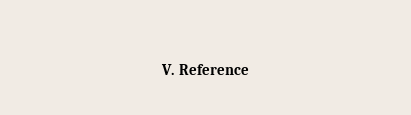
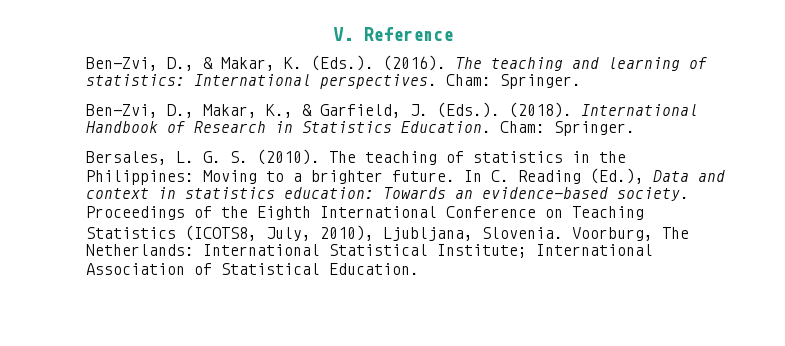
(249, 69) none -> [86,55,708,71] [86,74,582,89] [86,102,699,118] [86,121,636,136] [86,149,627,165] [86,168,726,185] [86,187,690,201] [86,206,645,220] [86,225,690,241] [86,244,654,258] [86,263,420,275] // Ben-Zvi, D., & Makar, K. (Eds.). (2016). The teaching and learning of statistics: International perspectives. Cham: Springer. // Ben-Zvi, D., Makar, K., & Garfield, J. (Eds.). (2018). International Handbook of Research in Statistics Education. Cham: Springer. // Bersales, L. G. S. (2010). The teaching of statistics in the Philippines: Moving to a brighter future. In C. Reading (Ed.), Data and context in statistics education: Towards an evidence-based society. Proceedings of the Eighth International Conference on Teaching Statistics (ICOTS8, July, 2010), Ljubljana, Slovenia. Voorburg, The Netherlands: International Statistical Institute; International Association of Statistical Education.

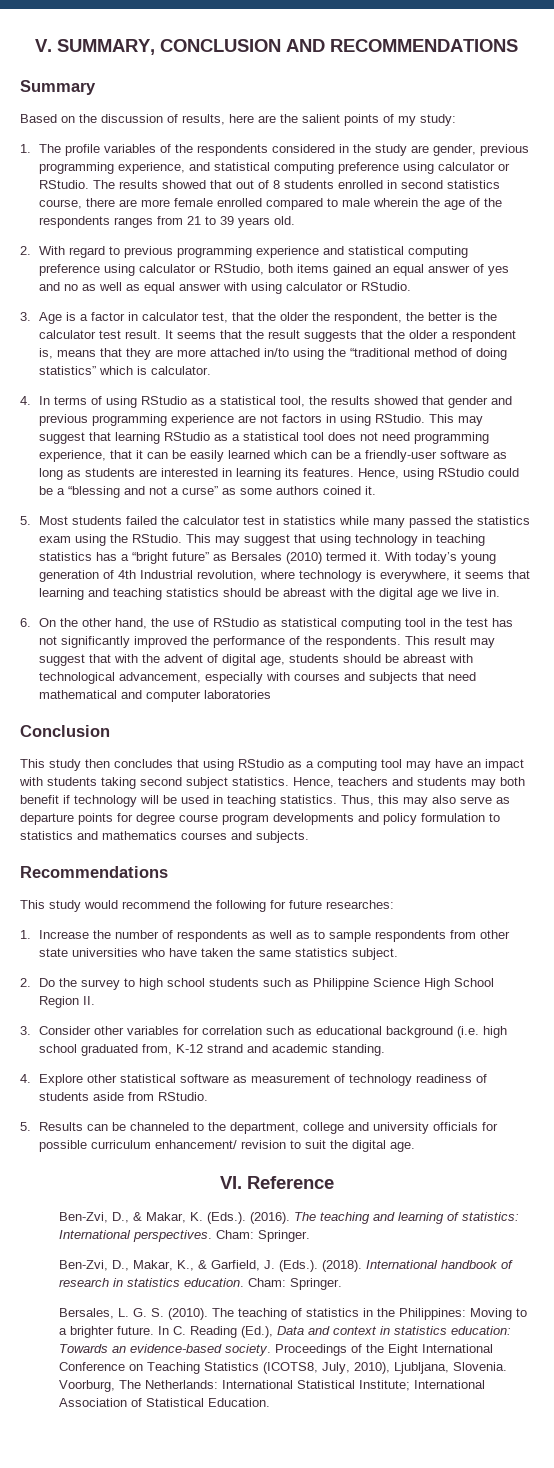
(353, 34) none -> [57,39,518,55] [20,80,96,95] [20,114,456,126] [20,144,530,156] [39,162,511,174] [39,180,501,189] [39,198,503,210] [39,216,296,228] [20,246,469,258] [39,264,510,276] [39,282,412,294] [20,312,498,324] [39,330,517,342] [39,348,508,360] [39,366,212,375] [20,396,513,408] [39,414,484,426] [39,432,490,444] [39,450,508,462] [39,468,520,480] [39,486,377,498] [20,516,531,528] [39,534,486,546] [39,552,497,564] [39,570,531,582] [39,588,501,600] [20,618,514,630] [39,636,496,648] [39,654,474,666] [39,672,477,684] [39,690,272,702] [20,725,110,737] [20,759,524,771] [19,777,525,789] [20,795,510,807] [20,813,500,825] [20,831,309,843] [20,866,168,878] [20,900,394,912] [20,930,511,942] [39,948,399,960] [20,978,495,990] [39,996,96,1008] [20,1026,508,1038] [39,1044,386,1056] [20,1074,488,1086] [39,1092,209,1101] [20,1122,499,1134] [39,1140,416,1152] [219,1176,242,1189] SUMMARY, CONCLUSION AND RECOMMENDATIONS // Summary // Based on the discussion of results, here are the salient points of my study: // 1. The profile variables of the respondents considered in the study are gender, previous programming experience, and statistical computing preference using calculator or RStudio. The results showed that out of 8 students enrolled in second statistics course, there are more female enrolled compared to male wherein the age of the respondents ranges from 21 to 39 years old. // 2. With regard to previous programming experience and statistical computing preference using calculator or RStudio, both items gained an equal answer of yes and no as well as equal answer with using calculator or RStudio. // 3. Age is a factor in calculator test, that the older the respondent, the better is the calculator test result. It seems that the result suggests that the older a respondent is, means that they are more attached in/to using the “traditional method of doing statistics” which is calculator. // 4. In terms of using RStudio as a statistical tool, the results showed that gender and previous programming experience are not factors in using RStudio. This may suggest that learning RStudio as a statistical tool does not need programming experience, that it can be easily learned which can be a friendly-user software as long as students are interested in learning its features. Hence, using RStudio could be a “blessing and not a curse” as some authors coined it. // 5. Most students failed the calculator test in statistics while many passed the statistics exam using the RStudio. This may suggest that using technology in teaching statistics has a “bright future” as Bersales (2010) termed it. With today’s young generation of 4th Industrial revolution, where technology is everywhere, it seems that learning and teaching statistics should be abreast with the digital age we live in. // 6. On the other hand, the use of RStudio as statistical computing tool in the test has not significantly improved the performance of the respondents. This result may suggest that with the advent of digital age, students should be abreast with technological advancement, especially with courses and subjects that need mathematical and computer laboratories // Conclusion // This study then concludes that using RStudio as a computing tool may have an impact with students taking second subject statistics. Hence, teachers and students may both benefit if technology will be used in teaching statistics. Thus, this may also serve as departure points for degree course program developments and policy formulation to statistics and mathematics courses and subjects. // Recommendations // This study would recommend the following for future researches: // 1. Increase the number of respondents as well as to sample respondents from other state universities who have taken the same statistics subject. // 2. Do the survey to high school students such as Philippine Science High School Region II. // 3. Consider other variables for correlation such as educational background (i.e. high school graduated from, K-12 strand and academic standing. // 4. Explore other statistical software as measurement of technology readiness of students aside from RStudio. // 5. Results can be channeled to the department, college and university officials for possible curriculum enhancement/ revision to suit the digital age. // VI.
[86,121,492,133] Handbook of Research in Statistics Education. -> [440,1260,513,1269] [58,1278,244,1287] handbook of research in statistics education.
[257,206,312,220] Eighth -> [387,1344,418,1356] Eight

